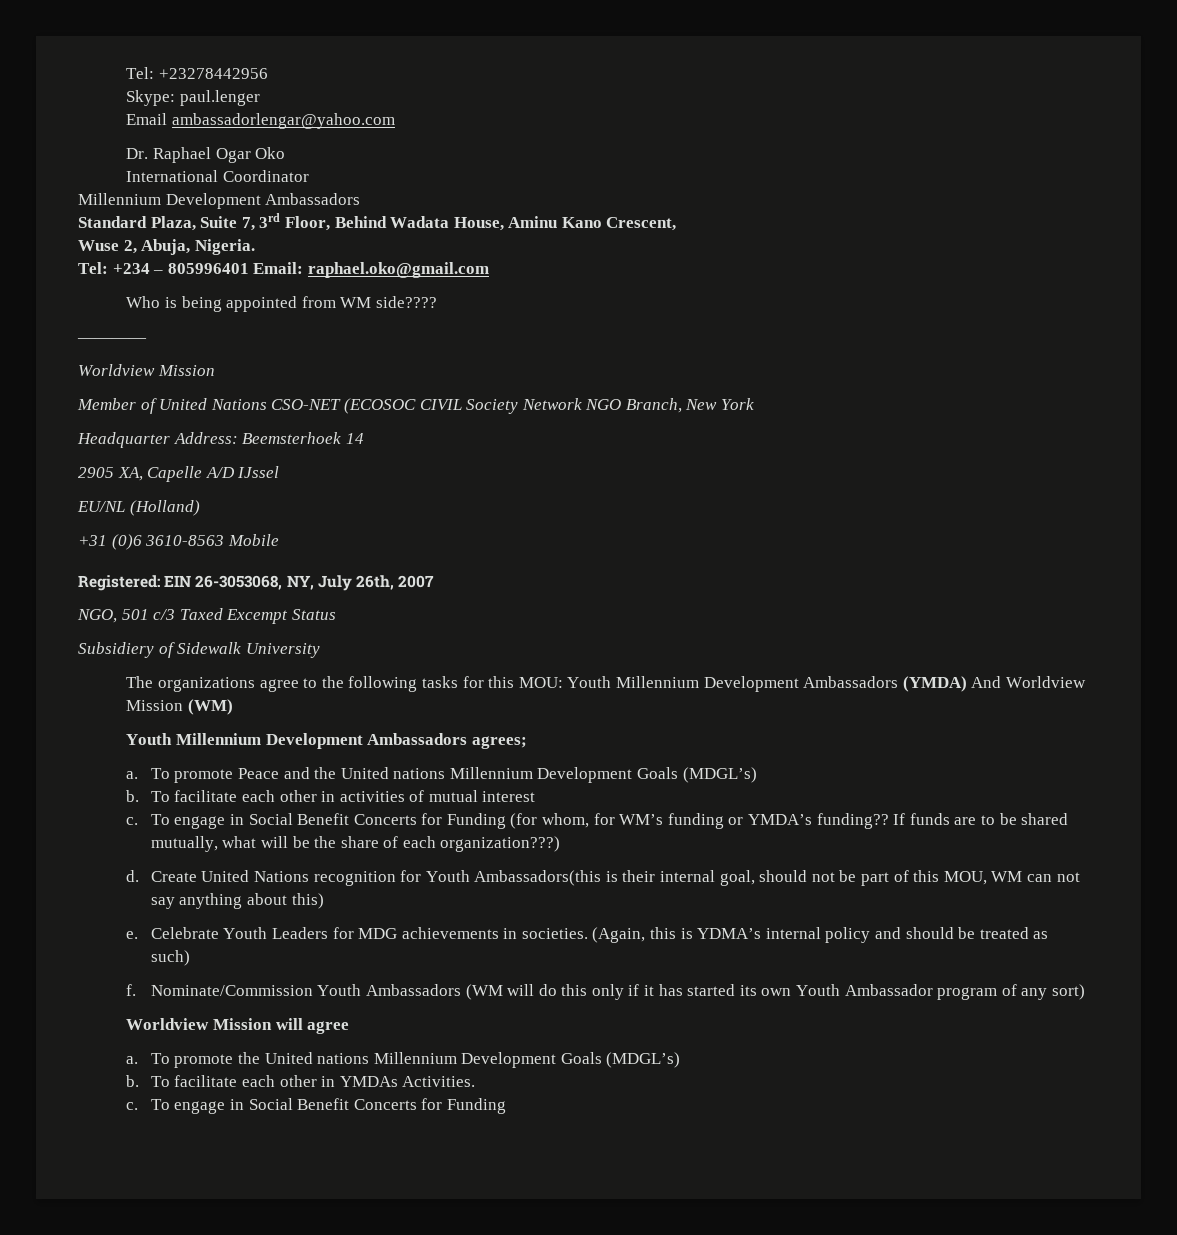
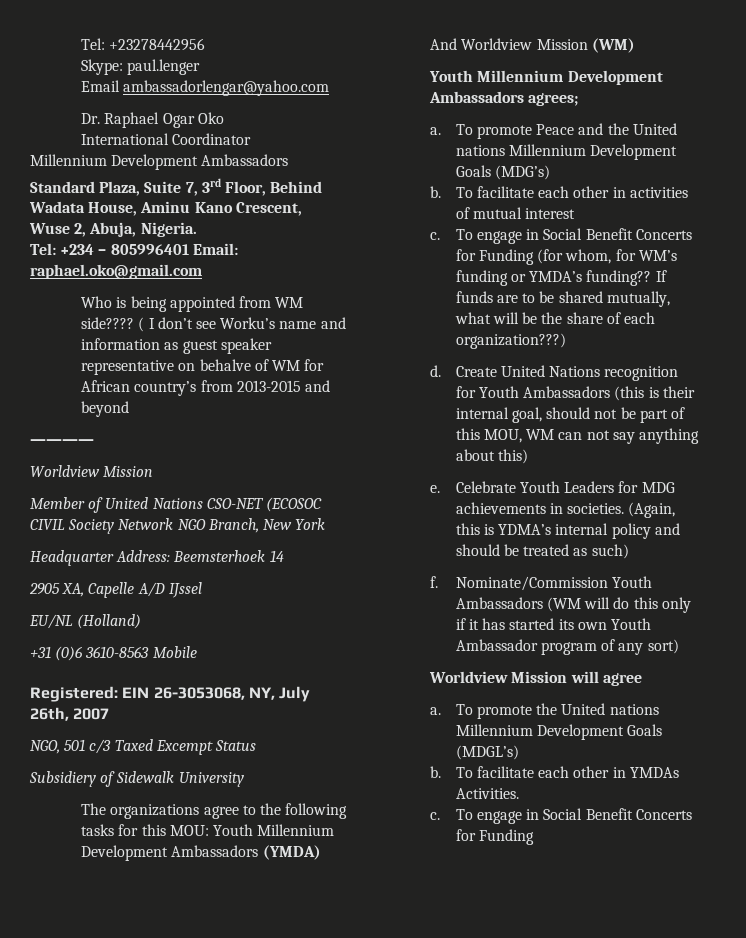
(438, 302) none -> [138,317,346,332] [81,338,272,354] [81,359,325,375] [81,380,330,396] [81,401,130,417] ( I don’t see Worku’s name and information as guest speaker representative on behalve of WM for African country’s from 2013-2015 and beyond
[682,767,757,783] (MDGL’s) -> [494,165,550,180] (MDG’s)
[474,870,602,886] Ambassadors(this -> [523,386,645,401] Ambassadors (this

